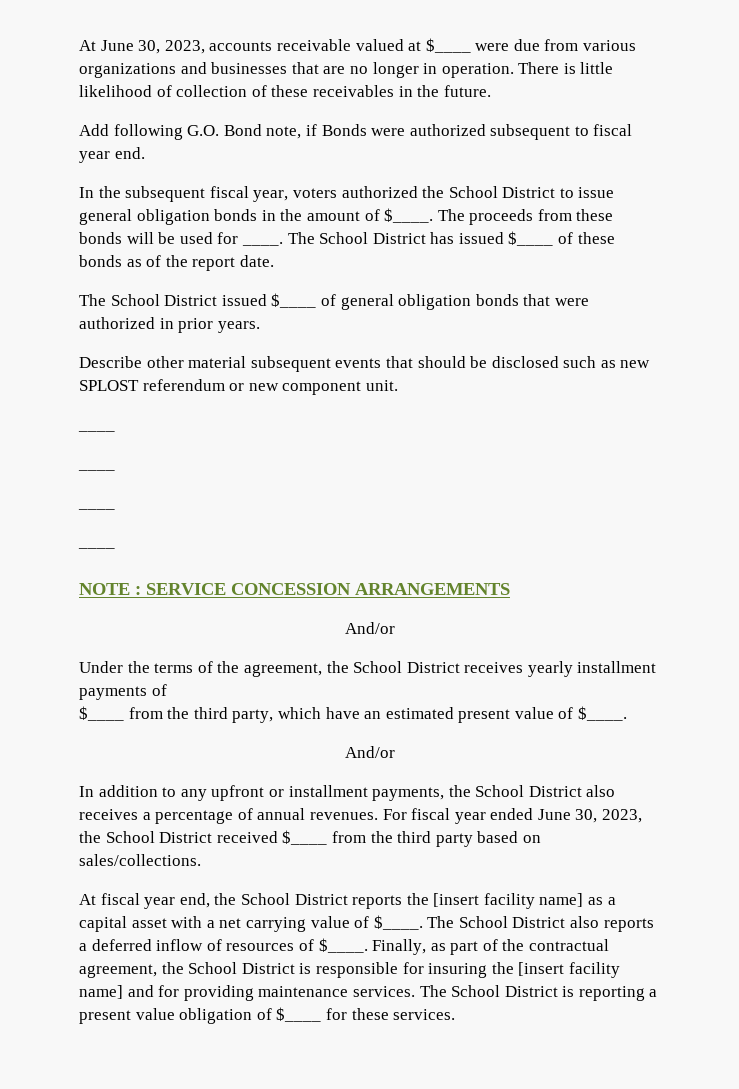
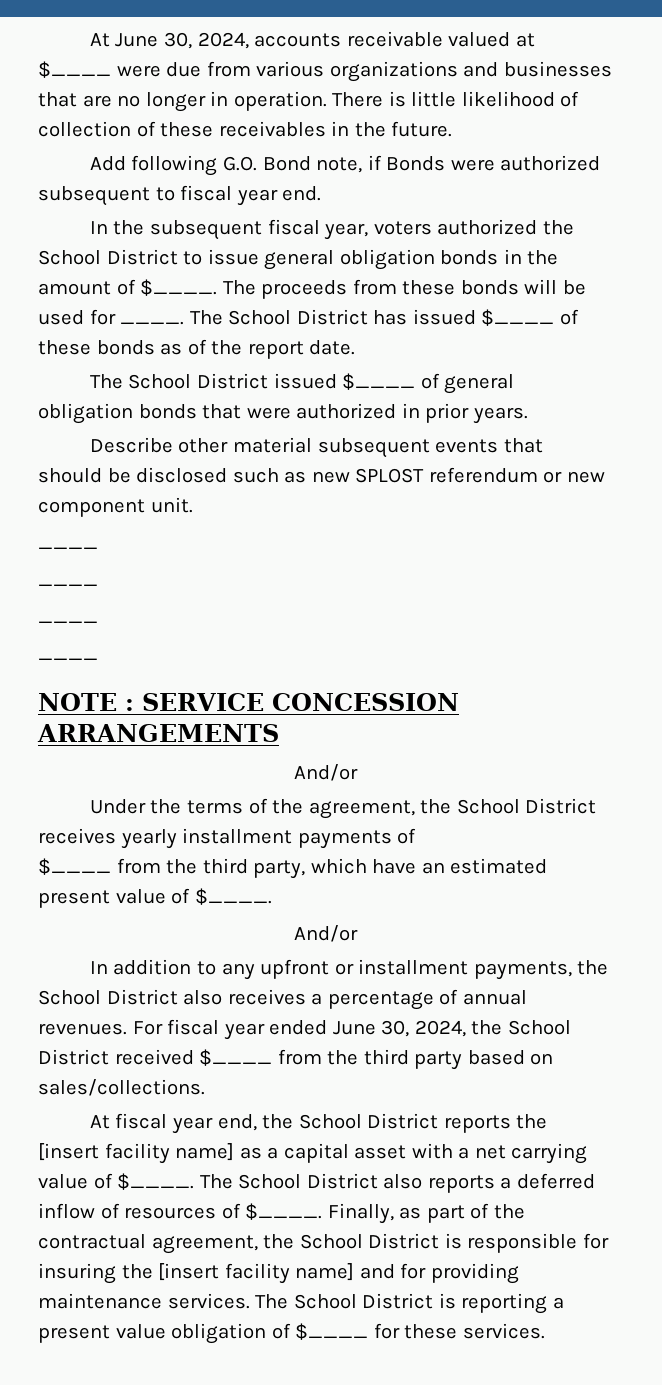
[164,40,205,54] 2023, -> [197,32,249,49] 2024,
[602,809,643,823] 2023, -> [414,1020,466,1037] 2024,

